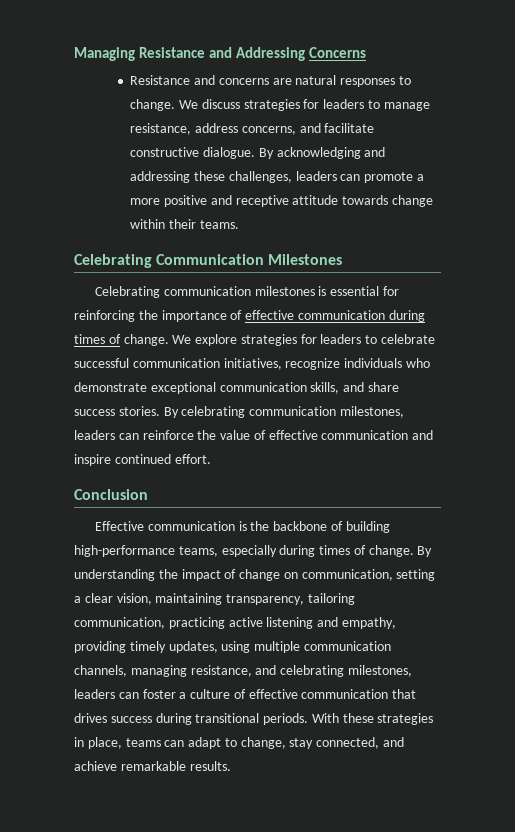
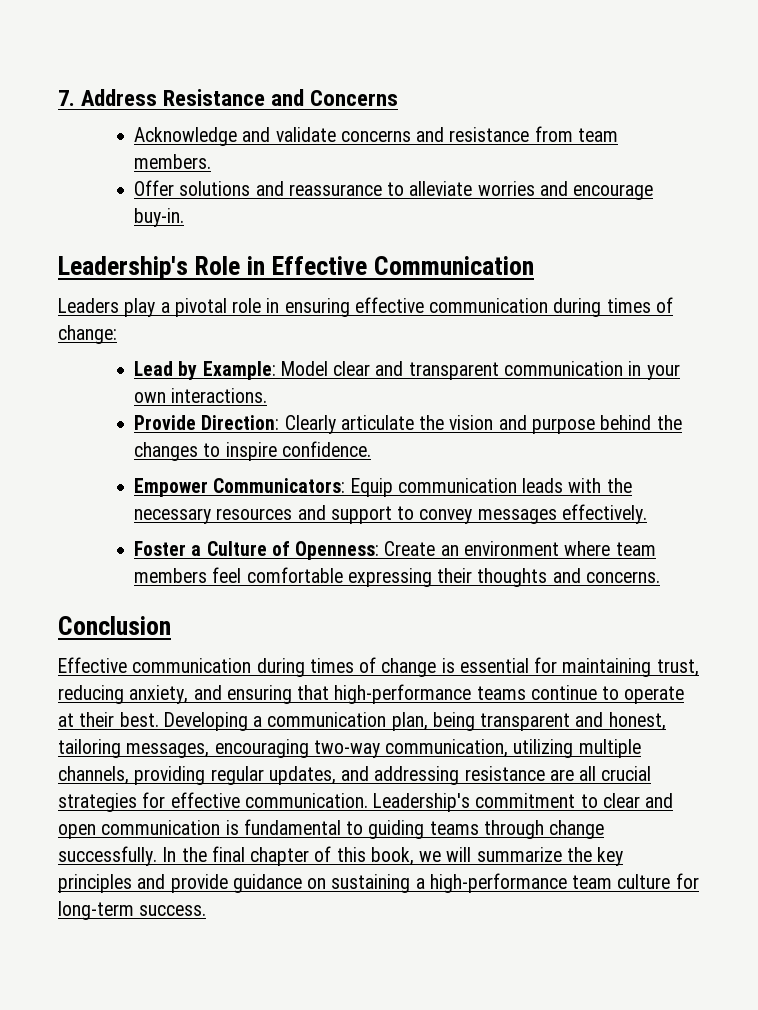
[74,47,305,61] Managing Resistance and Addressing -> [58,89,305,106] 7. Address Resistance and
[130,75,411,87] [130,99,430,111] [130,123,375,135] [130,147,386,159] [130,171,424,183] [130,195,433,207] [130,219,239,229] [74,254,343,268] [95,286,400,298] [74,310,243,322] Resistance and concerns are natural responses to change. We discuss strategies for leaders to manage resistance, address concerns, and facilitate constructive dialogue. By acknowledging and addressing these challenges, leaders can promote a more positive and receptive attitude towards change within their teams. // Celebrating Communication Milestones // Celebrating communication milestones is essential for reinforcing the importance of -> [134,126,618,146] [134,154,212,169] [134,180,654,200] [134,208,185,227] [58,256,535,280] [58,298,350,317] Acknowledge and validate concerns and resistance from team members. // Offer solutions and reassurance to alleviate worries and encourage buy-in. // Leadership's Role in Effective Communication // Leaders play a pivotal role in ensuring
[123,334,436,346] [74,358,430,370] [74,382,399,394] [74,406,404,418] [74,430,434,440] [74,454,211,466] [74,489,148,500] [95,521,390,533] [74,545,433,557] [74,569,436,581] [74,593,355,605] [74,617,396,629] [74,641,391,653] [74,665,412,677] [74,689,417,699] [74,713,434,725] [74,737,405,749] [74,761,231,771] change. We explore strategies for leaders to celebrate successful communication initiatives, recognize individuals who demonstrate exceptional communication skills, and share success stories. By celebrating communication milestones, leaders can reinforce the value of effective communication and inspire continued effort. // Conclusion // Effective communication is the backbone of building high-performance teams, especially during times of change. By understanding the impact of change on communication, setting a clear vision, maintaining transparency, tailoring communication, practicing active listening and empathy, providing timely updates, using multiple communication channels, managing resistance, and celebrating milestones, leaders can foster a culture of effective communication that drives success during transitional periods. With these strategies in place, teams can adapt to change, stay connected, and achieve remarkable results. -> [58,325,117,344] [134,361,680,380] [134,388,268,403] [134,415,682,434] [134,441,371,461] [134,478,632,497] [134,504,647,524] [134,541,656,560] [134,567,660,587] [58,616,171,635] [58,657,699,677] [58,684,685,704] [58,712,666,731] [58,739,641,758] [58,766,652,785] [58,792,674,812] [58,819,605,839] [58,846,624,866] [58,873,699,893] [58,901,207,920] change: // Lead by Example: Model clear and transparent communication in your own interactions. // Provide Direction: Clearly articulate the vision and purpose behind the changes to inspire confidence. // Empower Communicators: Equip communication leads with the necessary resources and support to convey messages effectively. // Foster a Culture of Openness: Create an environment where team members feel comfortable expressing their thoughts and concerns. // Conclusion // Effective communication during times of change is essential for maintaining trust, reducing anxiety, and ensuring that high-performance teams continue to operate at their best. Developing a communication plan, being transparent and honest, tailoring messages, encouraging two-way communication, utilizing multiple channels, providing regular updates, and addressing resistance are all crucial strategies for effective communication. Leadership's commitment to clear and open communication is fundamental to guiding teams through change successfully. In the final chapter of this book, we will summarize the key principles and provide guidance on sustaining a high-performance team culture for long-term success.

